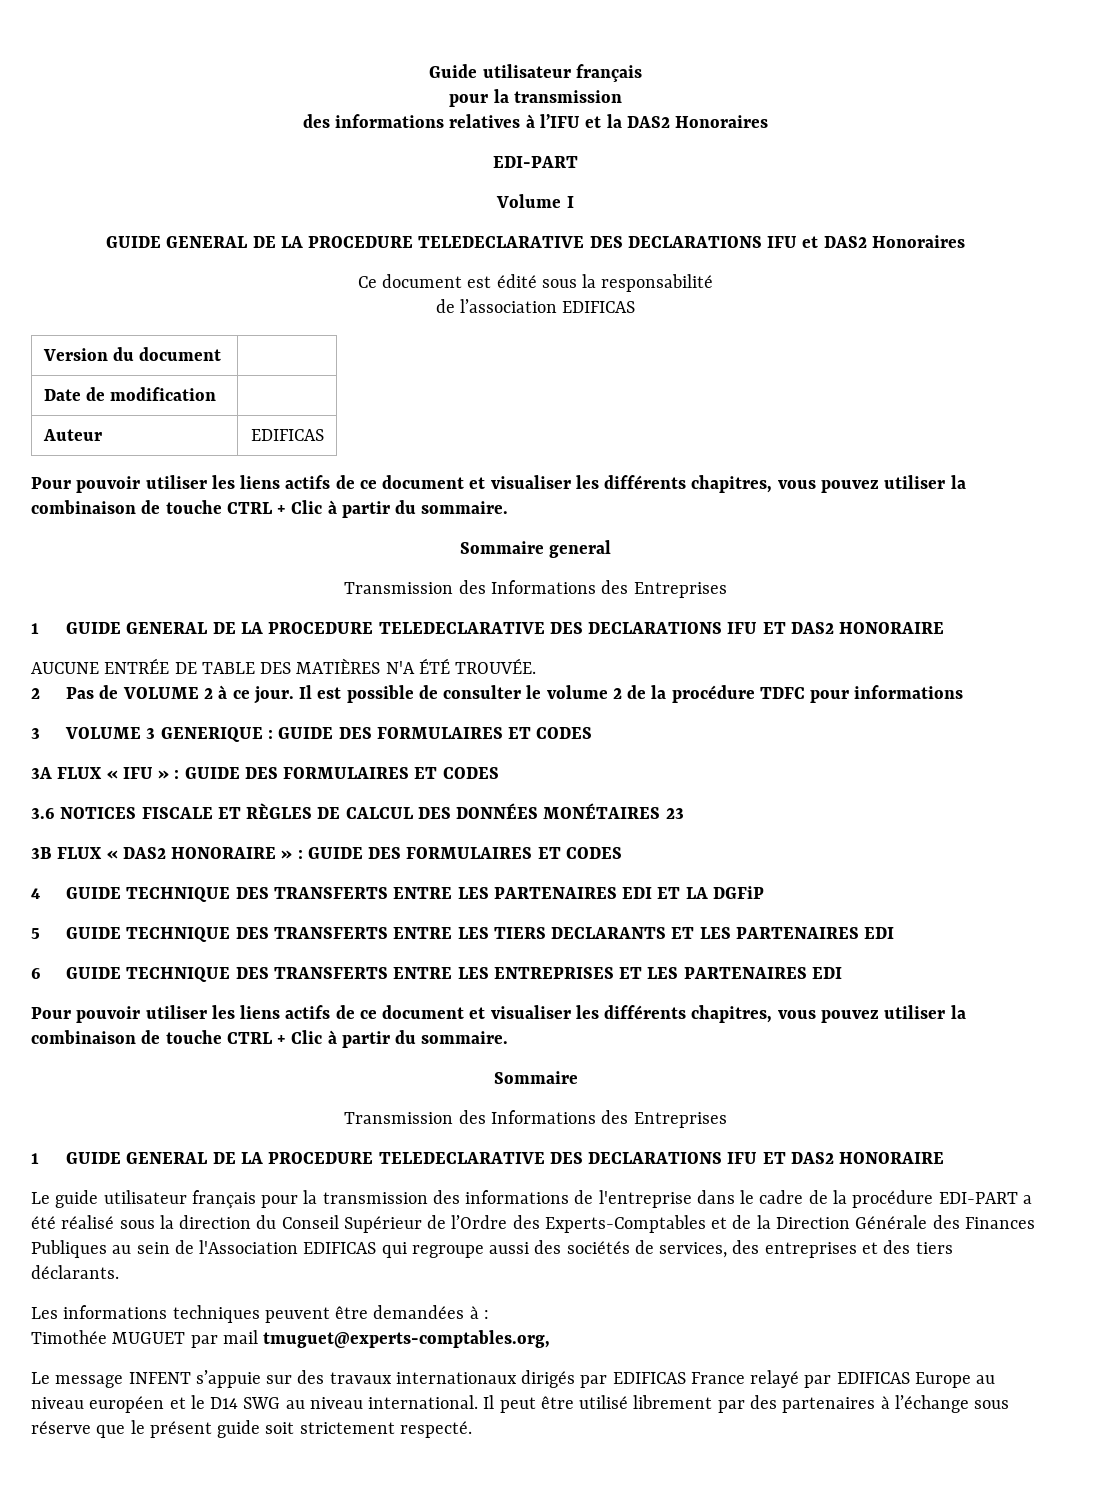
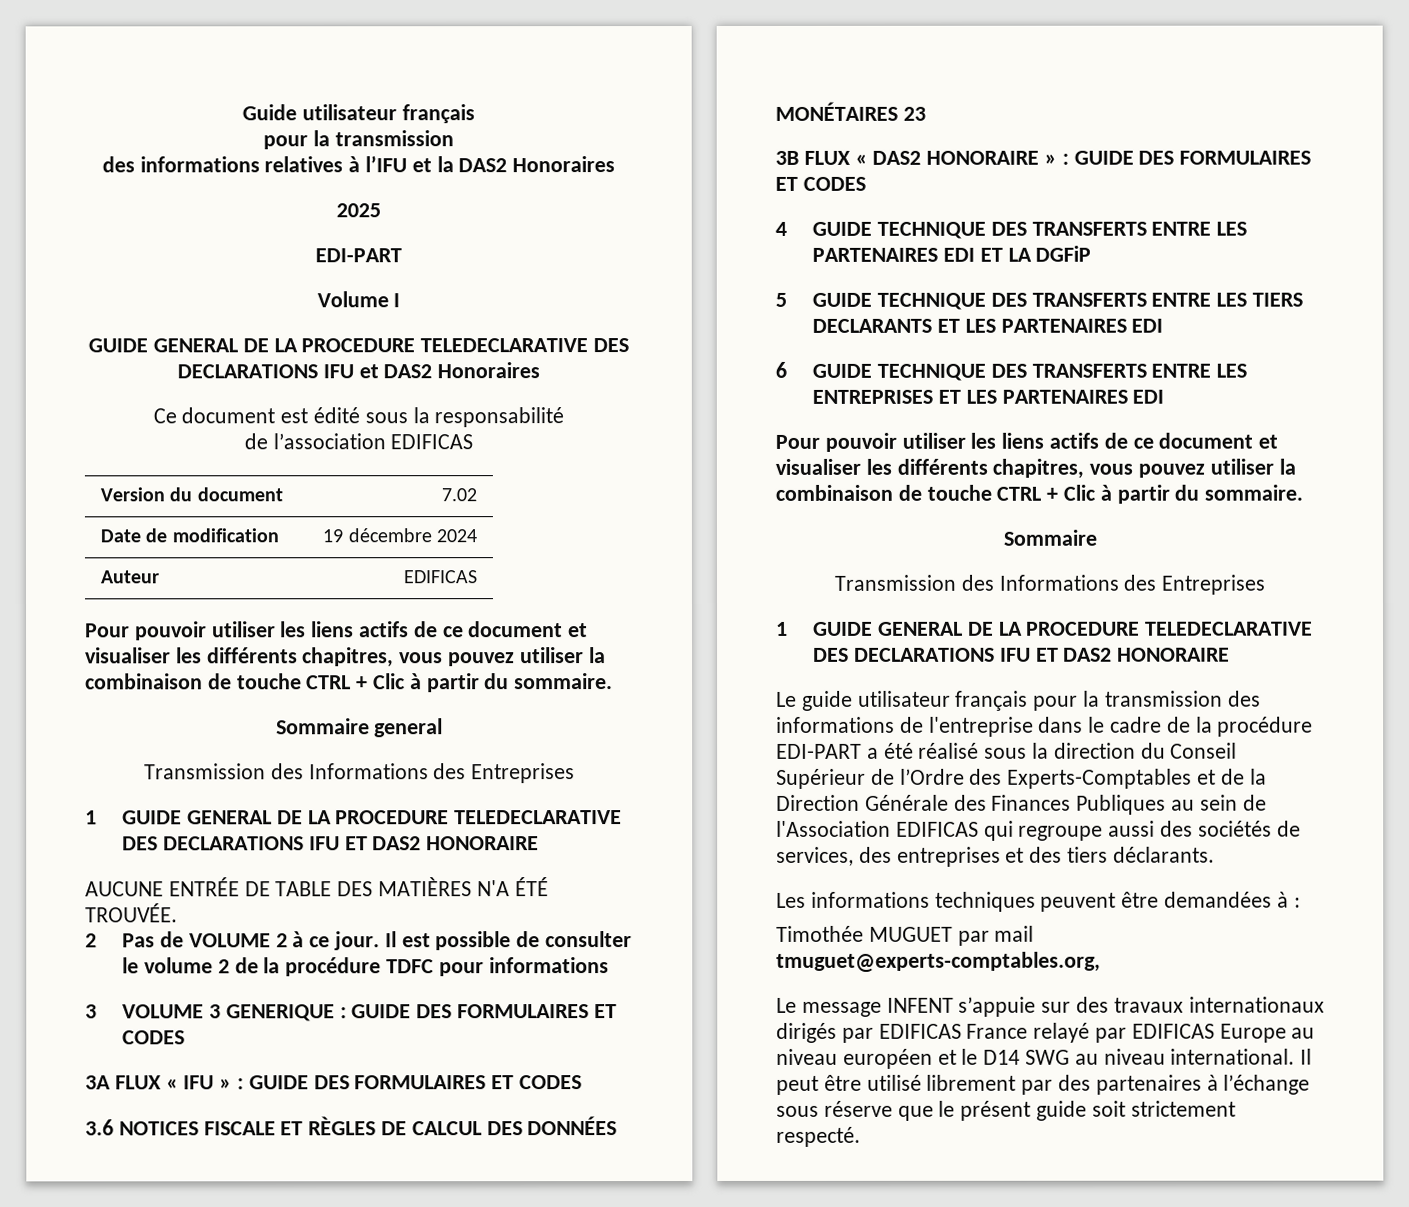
(769, 121) none -> [336,203,381,218] // 2025
(222, 354) none -> [440,488,477,502] 7.02
(217, 394) none -> [322,528,477,543] 19 décembre 2024

